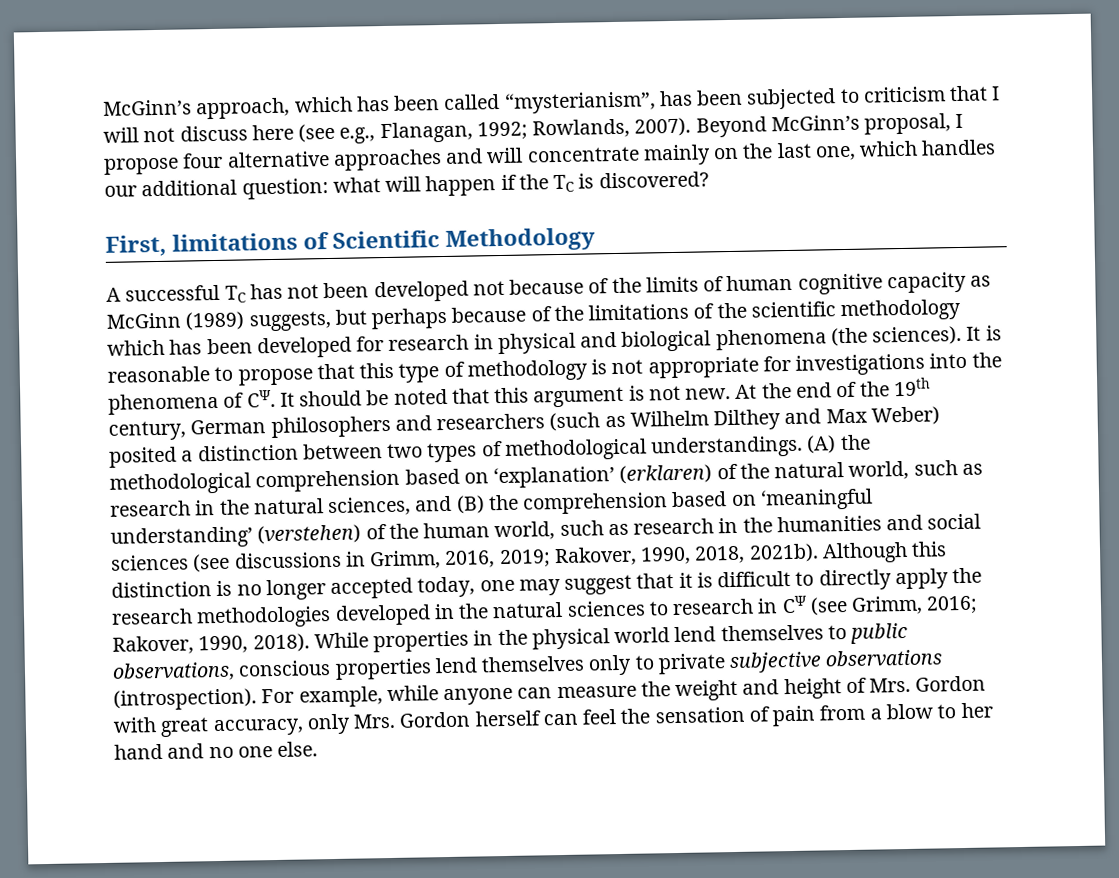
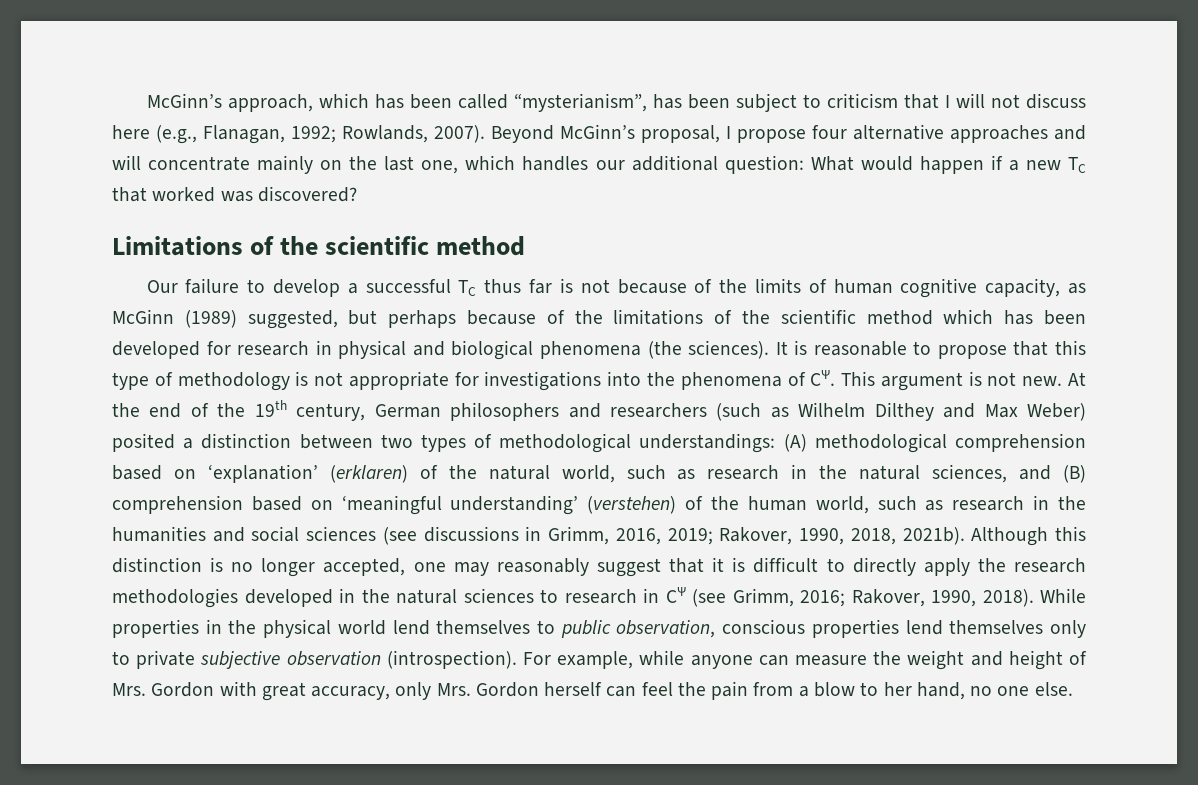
[746,88,837,110] subjected -> [735,93,797,112] subject
[298,123,376,144] (see e.g., -> [156,125,197,144] (e.g.,
[332,171,709,197] [105,227,597,257] [106,280,469,303] what will happen if the TC is discovered? // First, limitations of Scientific Methodology // A successful TC has not been developed -> [810,155,1086,174] [112,186,357,202] [112,236,526,256] [146,278,573,297] What would happen if a new TC that worked was discovered? // Limitations of the scientific method // Our failure to develop a successful TC thus far is
[886,271,967,294] capacity -> [985,278,1061,297] capacity,
[248,310,332,332] suggests, -> [247,310,338,329] suggested,
[840,298,962,322] methodology -> [866,310,933,325] method
[279,387,530,407] It should be noted that this -> [841,371,876,386] This
[651,434,871,459] understandings. (A) the -> [639,433,807,453] understandings: (A)
[487,494,519,511] the -> (1086, 474) none
[330,576,476,600] accepted today, -> [323,558,406,576] accepted,
(561, 587) none -> [496,558,589,576] reasonably
[112,661,235,682] observations, -> [616,620,716,638] observation,
[825,649,943,667] observations -> [286,651,381,666] observation
[654,706,770,724] sensation of -> (706, 689) none
[114,743,205,760] hand and -> [916,682,965,700] hand,

